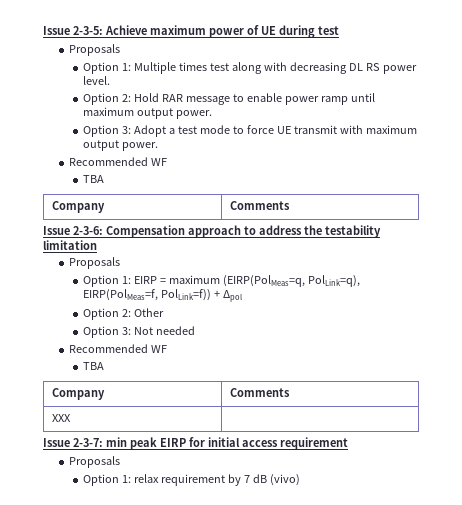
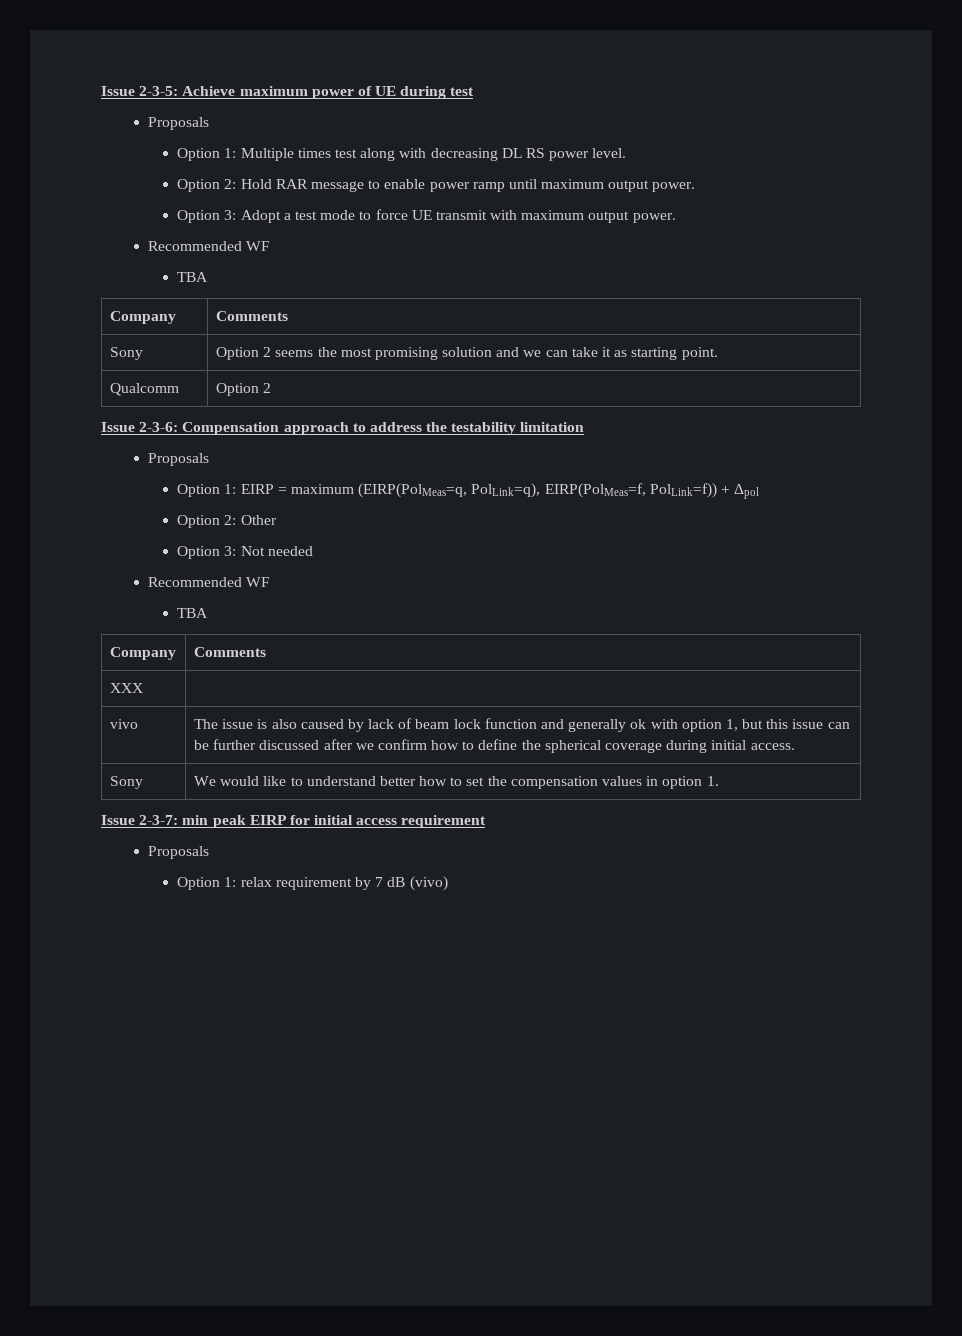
(290, 205) none -> [109,347,143,360] [215,347,718,360] [109,383,179,396] [215,383,272,396] // Sony | Option 2 seems the most promising solution and we can take it as starting point. // Qualcomm | Option 2
(71, 418) none -> [109,719,138,729] [193,718,850,732] [193,739,795,753] [109,776,143,789] [193,776,719,789] // vivo | The issue is also caused by lack of beam lock function and generally ok with option 1, but this issue can be further discussed after we confirm how to define the spherical coverage during initial access. // Sony | We would like to understand better how to set the compensation values in option 1.

